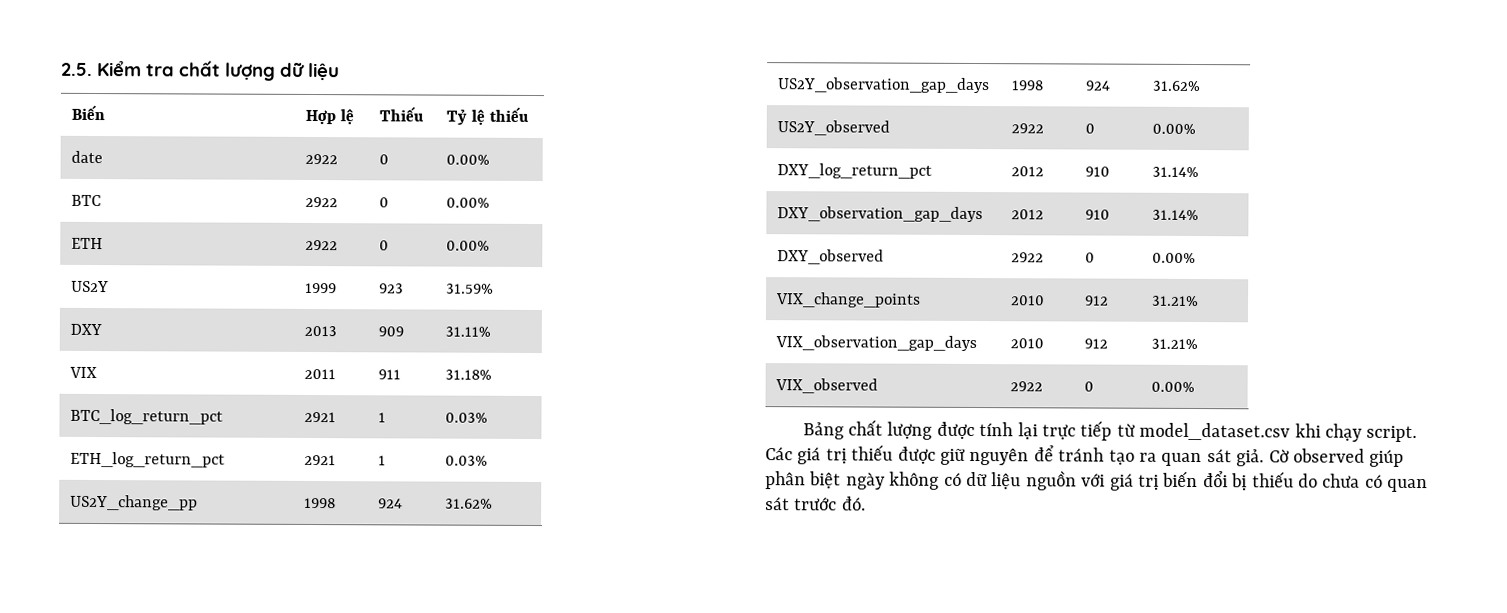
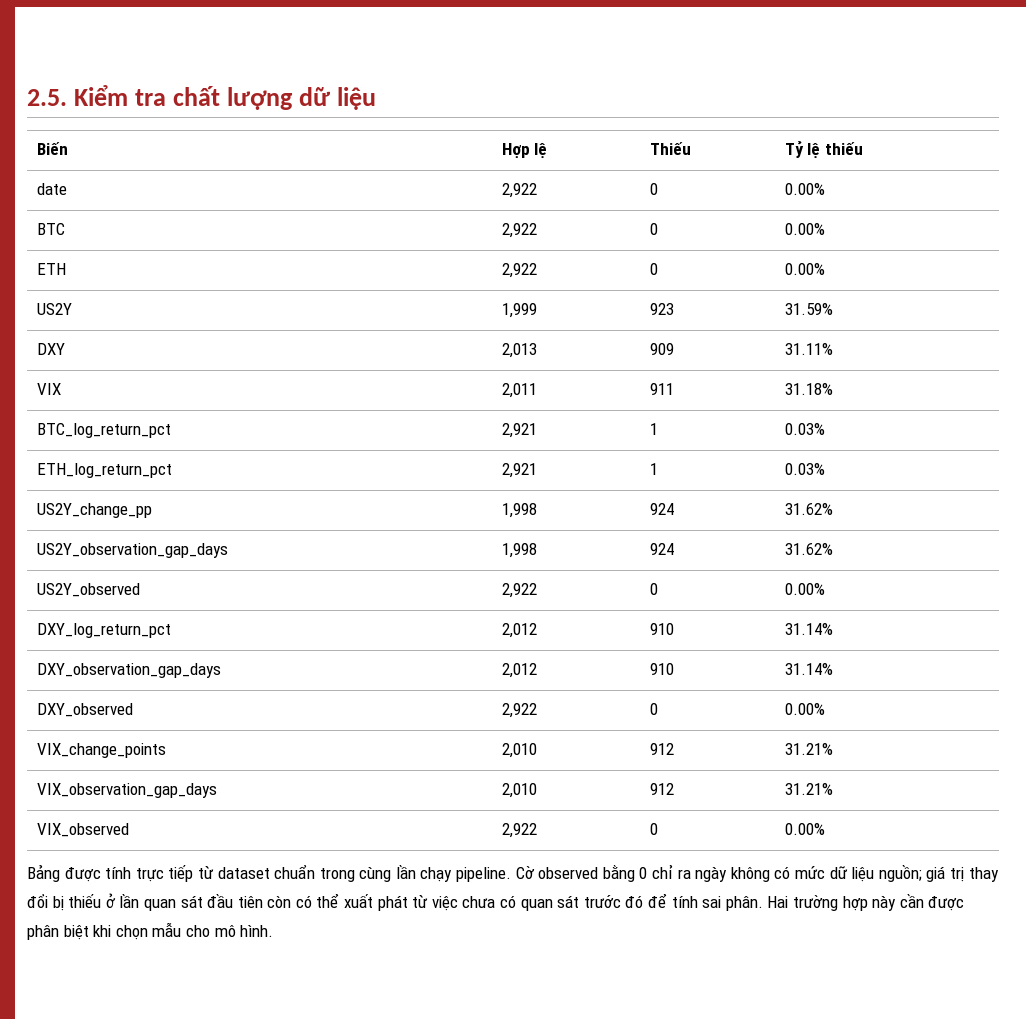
[305,153,339,165] 2922 -> [501,183,537,198] 2,922
[305,196,339,208] 2922 -> [501,223,537,238] 2,922
[305,239,339,251] 2922 -> [501,263,537,278] 2,922
[305,282,338,294] 1999 -> [501,303,537,318] 1,999
[304,325,338,337] 2013 -> [501,343,537,358] 2,013
[304,368,337,380] 2011 -> [501,383,537,398] 2,011
[304,411,337,423] 2921 -> [501,423,537,438] 2,921
[304,454,337,466] 2921 -> [501,463,537,478] 2,921
[304,497,337,509] 1998 -> [501,503,537,518] 1,998
[1011,80,1045,91] 1998 -> [501,543,537,558] 1,998
[1011,123,1045,134] 2922 -> [501,583,537,598] 2,922
[1011,166,1045,177] 2012 -> [501,623,537,638] 2,012
[1011,209,1045,220] 2012 -> [501,663,537,678] 2,012
[1011,252,1045,263] 2922 -> [501,703,537,718] 2,922
[1011,295,1046,306] 2010 -> [501,743,537,758] 2,010
[1010,338,1045,349] 2010 -> [501,783,537,798] 2,010
[1010,381,1044,392] 2922 -> [501,823,537,838] 2,922
[847,419,933,440] chất lượng -> (60, 873) none
[1017,422,1038,440] lại -> (132, 873) none
[1139,422,1418,443] [765,444,1405,467] [765,471,842,490] model_dataset.csv khi chạy script. Các giá trị thiếu được giữ nguyên để tránh tạo ra quan sát giả. Cờ observed giúp phân biệt -> [217,864,691,882] dataset chuẩn trong cùng lần chạy pipeline. Cờ observed bằng 0 chỉ ra
[966,470,1199,491] dữ liệu nguồn với giá trị biến -> [794,865,999,882] mức dữ liệu nguồn; giá trị thay
[1298,473,1318,488] do -> [105,893,458,911] ở lần quan sát đầu tiên còn có thể xuất phát từ việc
[841,496,866,511] đó. -> [625,893,965,911] [27,922,274,940] đó để tính sai phân. Hai trường hợp này cần được phân biệt khi chọn mẫu cho mô hình.

